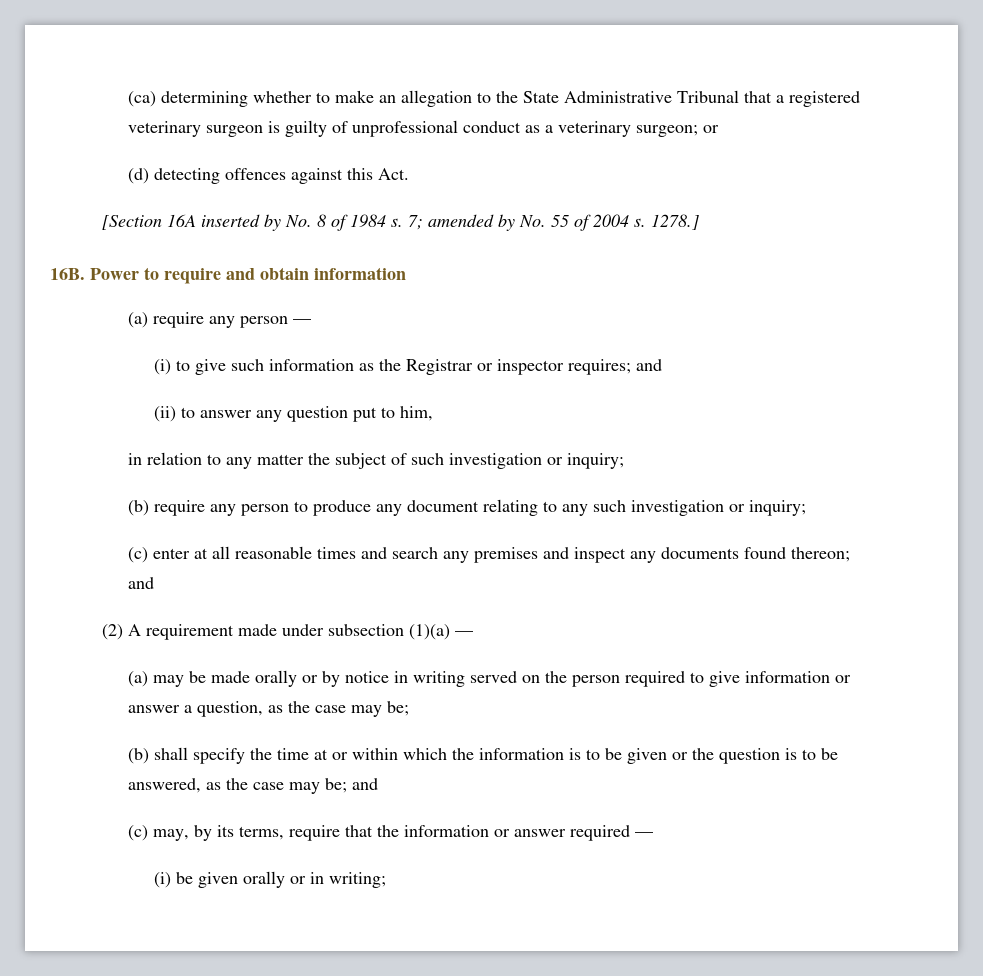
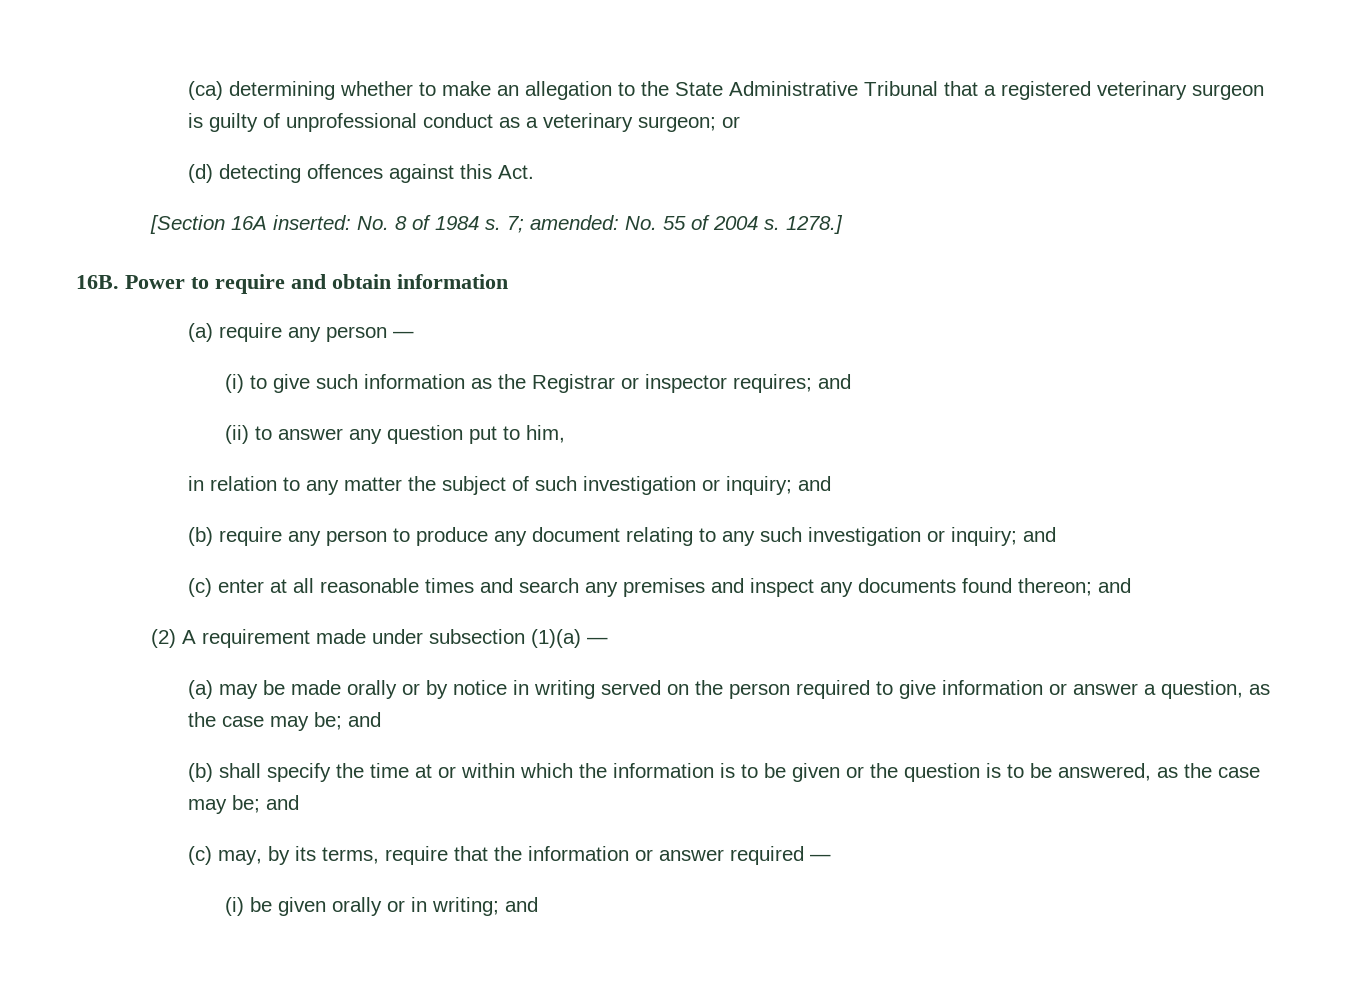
[200,214,281,231] inserted by -> [272,215,351,230] inserted:
[427,214,515,231] amended by -> [529,215,619,230] amended:
(624, 461) none -> [798,476,832,491] and
(806, 508) none -> [1023,527,1057,542] and
(409, 708) none -> [348,712,382,727] and
(386, 880) none -> [505,897,539,912] and

